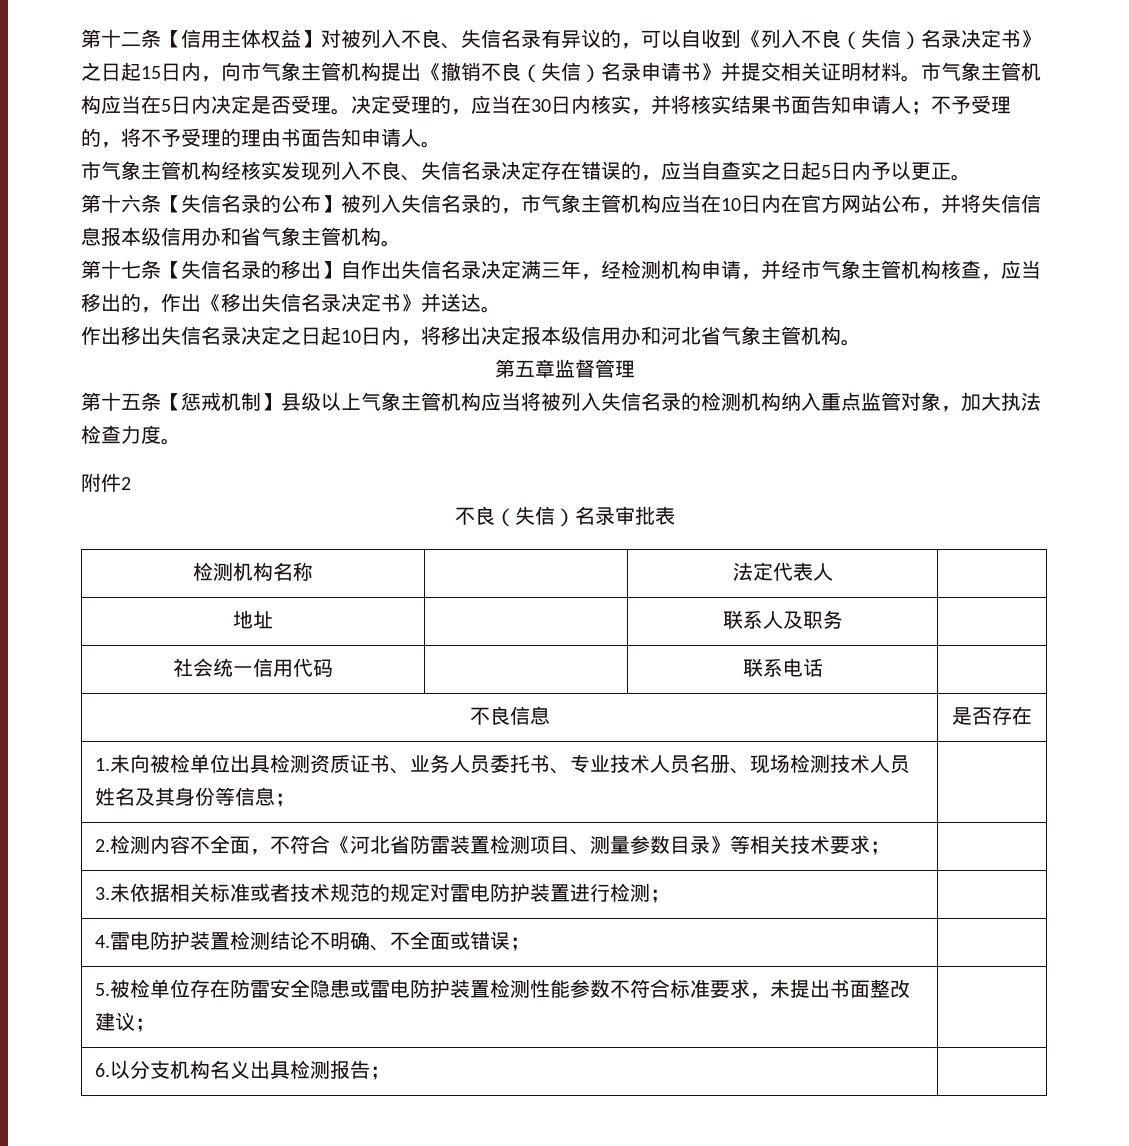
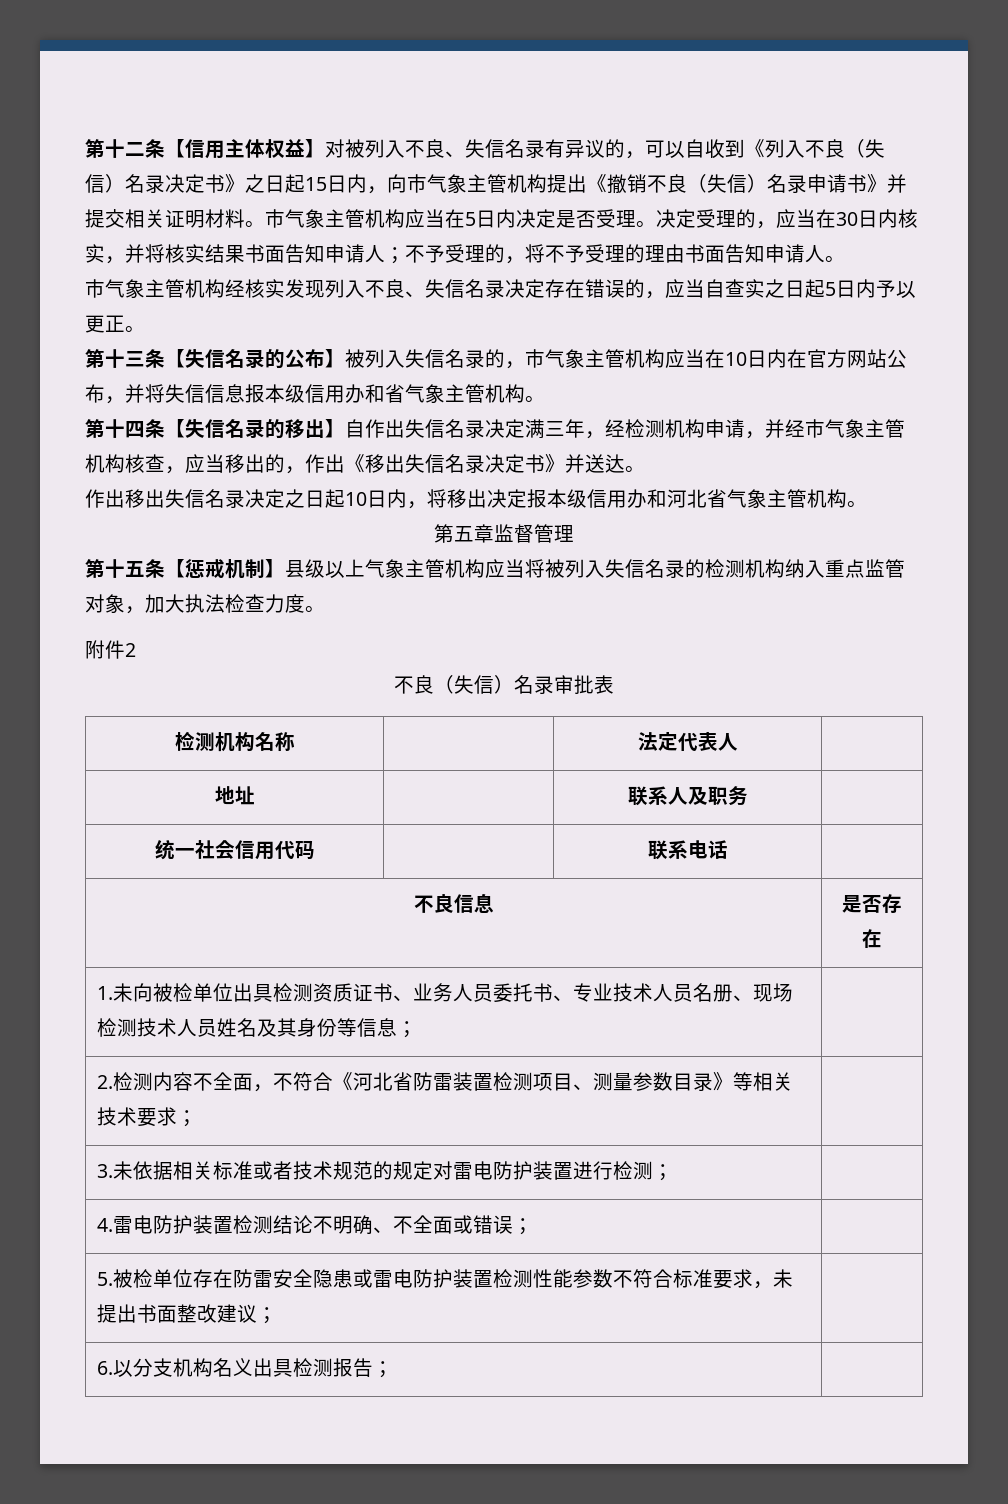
[121,195,141,213] 六 -> [125,351,145,367] 三
[121,261,141,279] 七 -> [125,421,145,438] 四
[173,658,253,677] 社会统一 -> [154,839,235,860] 统一社会

